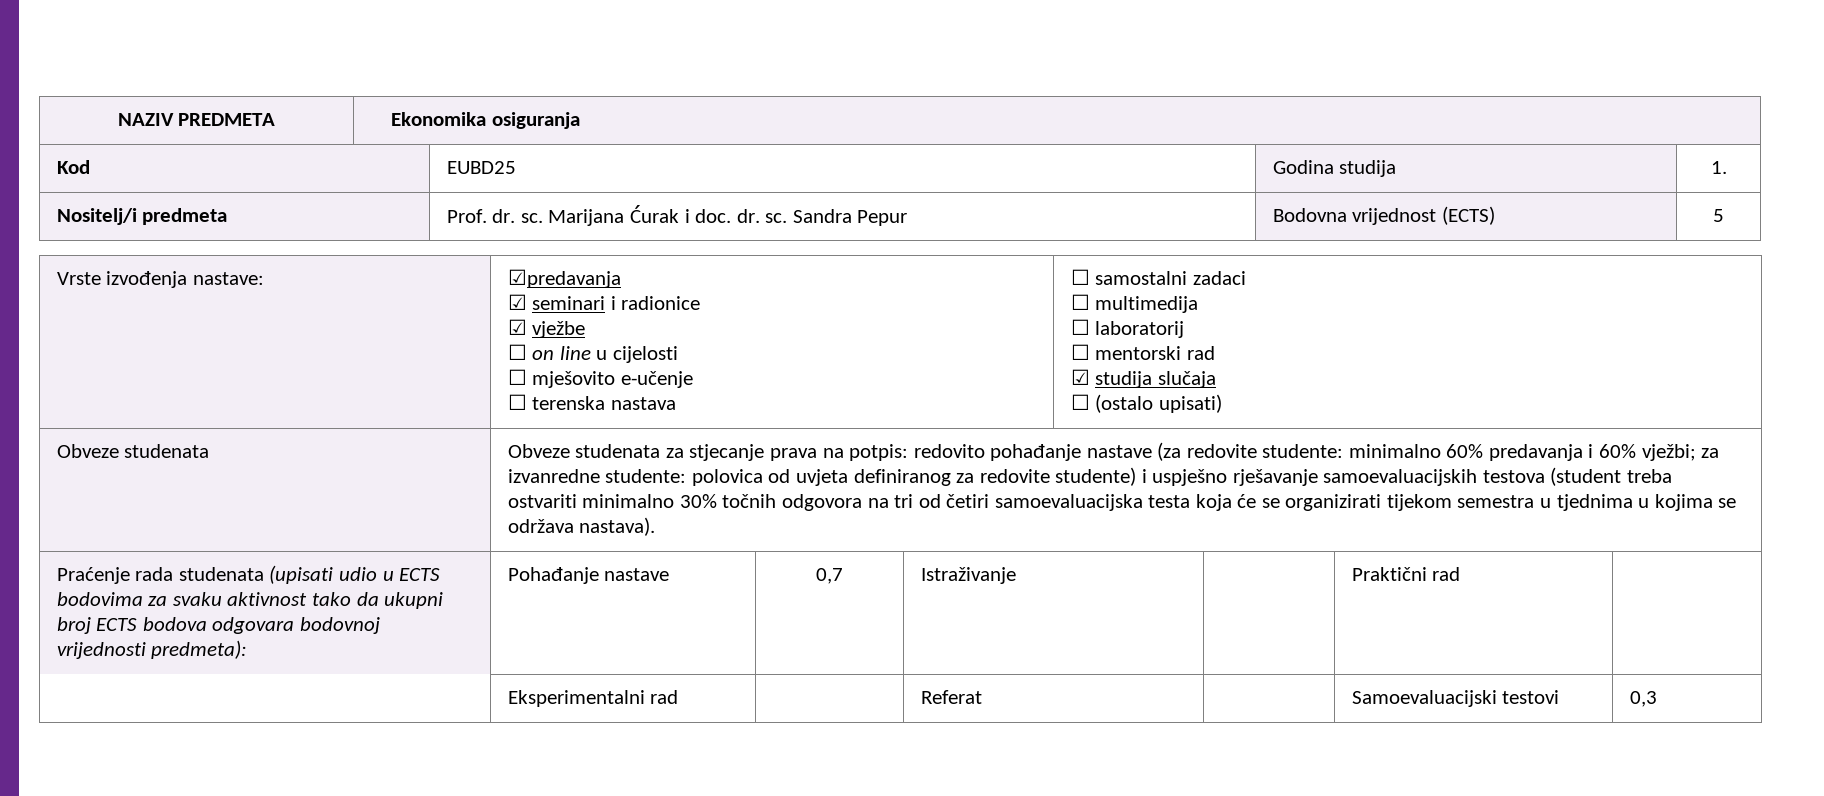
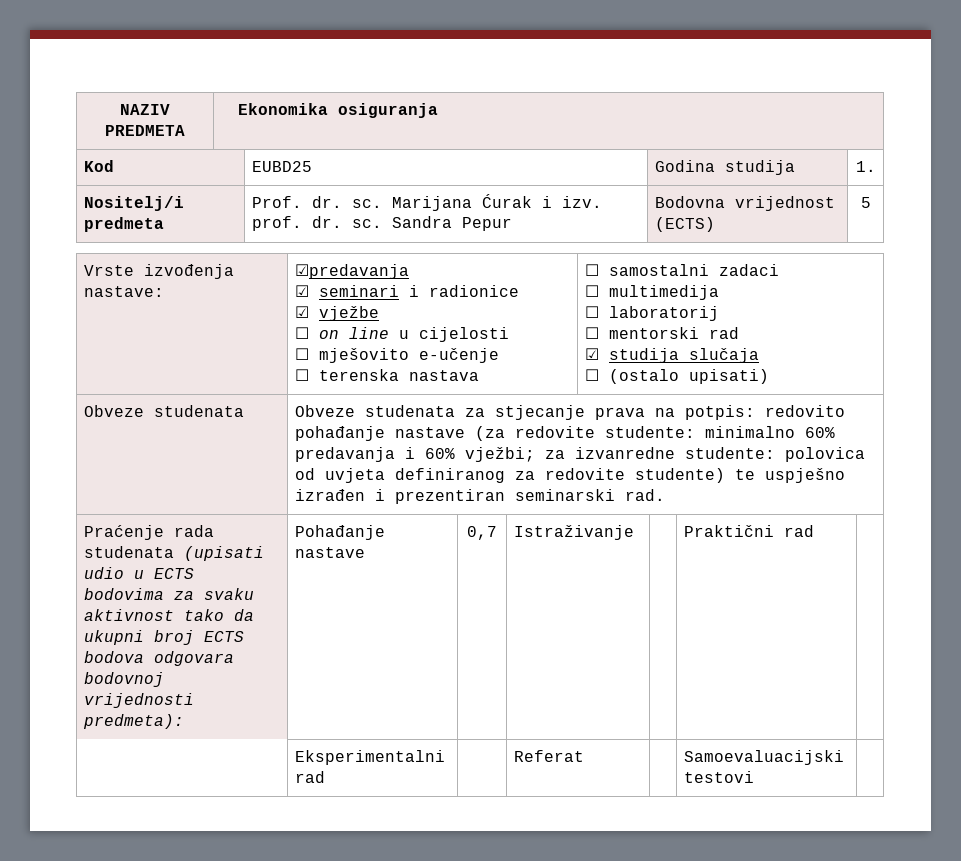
[695,209,732,223] doc. -> [561,196,602,208] [251,216,302,231] izv. prof.
[1141,467,1672,486] [507,494,1737,511] [507,517,656,536] i uspješno rješavanje samoevaluacijskih testova (student treba ostvariti minimalno 30% točnih odgovora na tri od četiri samoevaluacijska testa koja će se organizirati tijekom semestra u tjednima u kojima se održava nastava). -> [734,468,845,483] [294,489,665,504] te uspješno izrađen i prezentiran seminarski rad.
[1629,691,1657,707] 0,3 -> (754, 777) none

